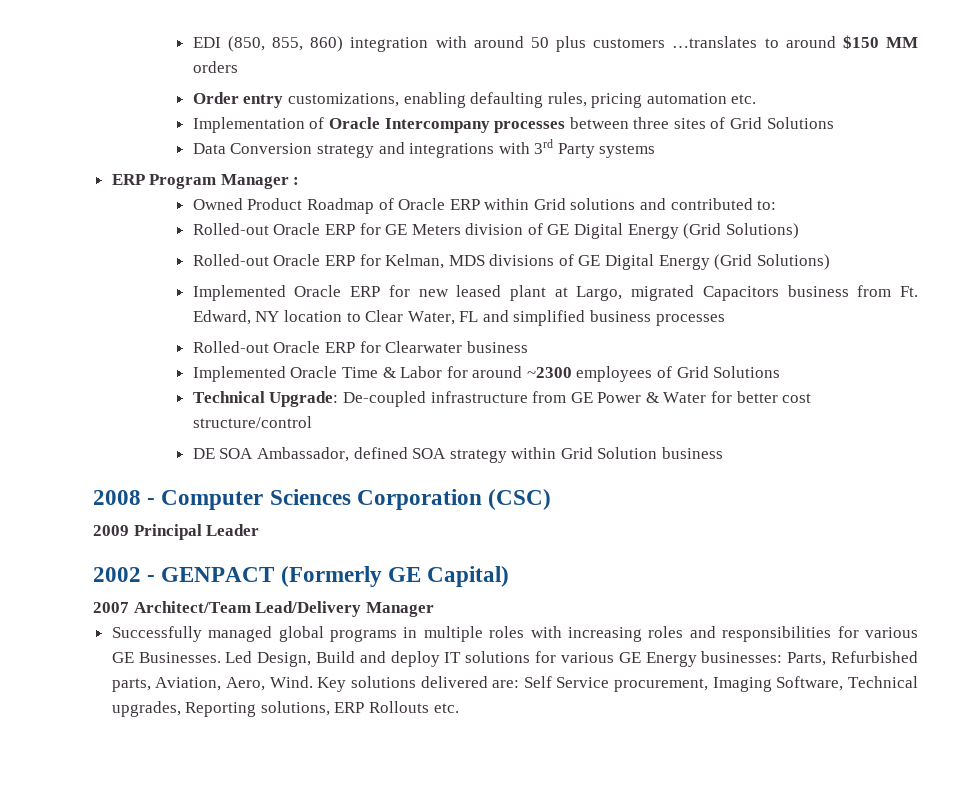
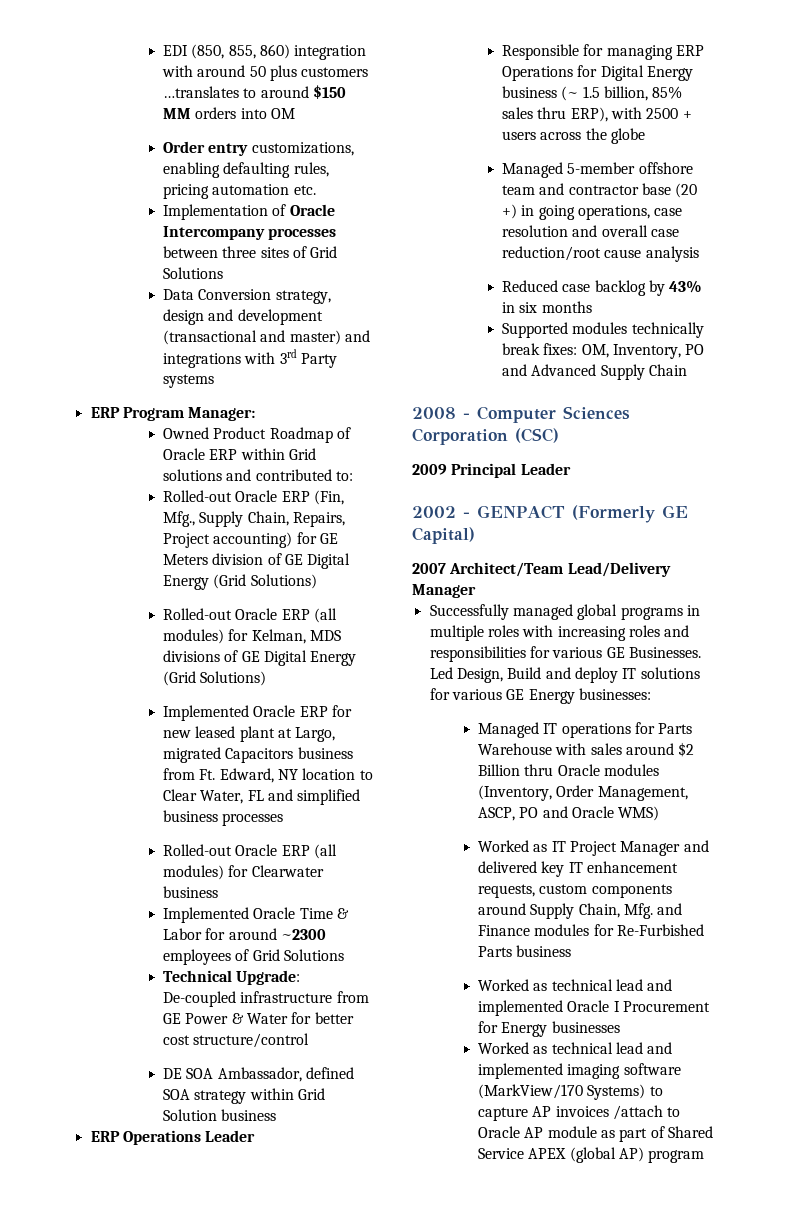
(238, 67) none -> [240,108,296,119] into OM
[316,144,374,158] strategy -> [275,290,331,304] [163,309,323,325] [163,330,341,345] strategy, design and development (transactional and master)
[220,174,300,189] Manager : -> [188,407,256,421] Manager:
(355, 229) none -> [314,490,345,505] [163,511,346,527] [163,532,293,548] (Fin, Mfg., Supply Chain, Repairs, Project accounting)
(355, 260) none -> [314,608,338,623] [163,629,225,644] (all modules)
(355, 347) none -> [314,844,338,859] [163,865,225,880] (all modules)
(724, 453) none -> [90,1130,256,1145] [502,44,705,60] [502,65,694,81] [502,86,683,101] [502,107,692,122] [502,128,646,144] [502,162,693,178] [502,183,698,198] [502,204,683,220] [502,225,680,237] [502,246,699,262] [502,280,703,296] [502,301,592,313] [502,322,704,338] [502,343,705,359] [502,364,688,380] // ERP Operations Leader // Responsible for managing ERP Operations for Digital Energy business (~ 1.5 billion, 85% sales thru ERP), with 2500 + users across the globe // Managed 5-member offshore team and contractor base (20 +) in going operations, case resolution and overall case reduction/root cause analysis // Reduced case backlog by 43% in six months // Supported modules technically break fixes: OM, Inventory, PO and Advanced Supply Chain
[787,651,919,666] [111,676,918,692] [111,701,459,717] Parts, Refurbished parts, Aviation, Aero, Wind. Key solutions delivered are: Self Service procurement, Imaging Software, Technical upgrades, Reporting solutions, ERP Rollouts etc. -> [477,722,693,738] [477,742,695,757] [477,764,659,776] [477,785,688,801] [477,806,660,821] [477,840,709,856] [477,861,678,877] [477,884,672,898] [477,903,683,919] [477,924,704,936] [477,945,572,957] [477,979,673,991] [477,1000,710,1016] [477,1021,620,1037] [477,1042,673,1054] [477,1063,681,1079] [477,1084,663,1100] [477,1105,681,1121] [477,1126,713,1142] [477,1147,705,1163] // Managed IT operations for Parts Warehouse with sales around $2 Billion thru Oracle modules (Inventory, Order Management, ASCP, PO and Oracle WMS) // Worked as IT Project Manager and delivered key IT enhancement requests, custom components around Supply Chain, Mfg. and Finance modules for Re-Furbished Parts business // Worked as technical lead and implemented Oracle I Procurement for Energy businesses // Worked as technical lead and implemented imaging software (MarkView/170 Systems) to capture AP invoices /attach to Oracle AP module as part of Shared Service APEX (global AP) program

